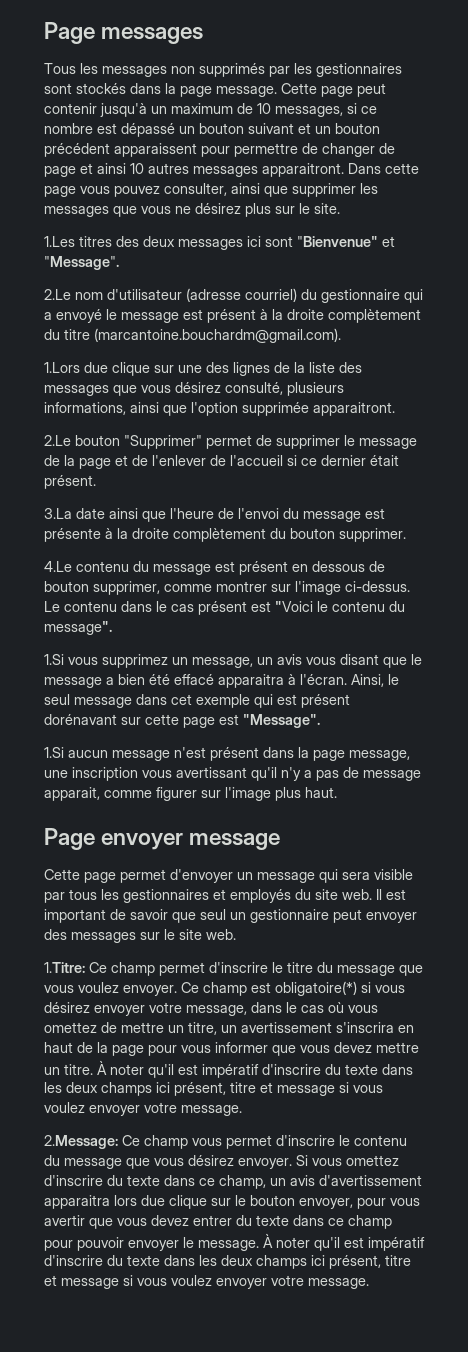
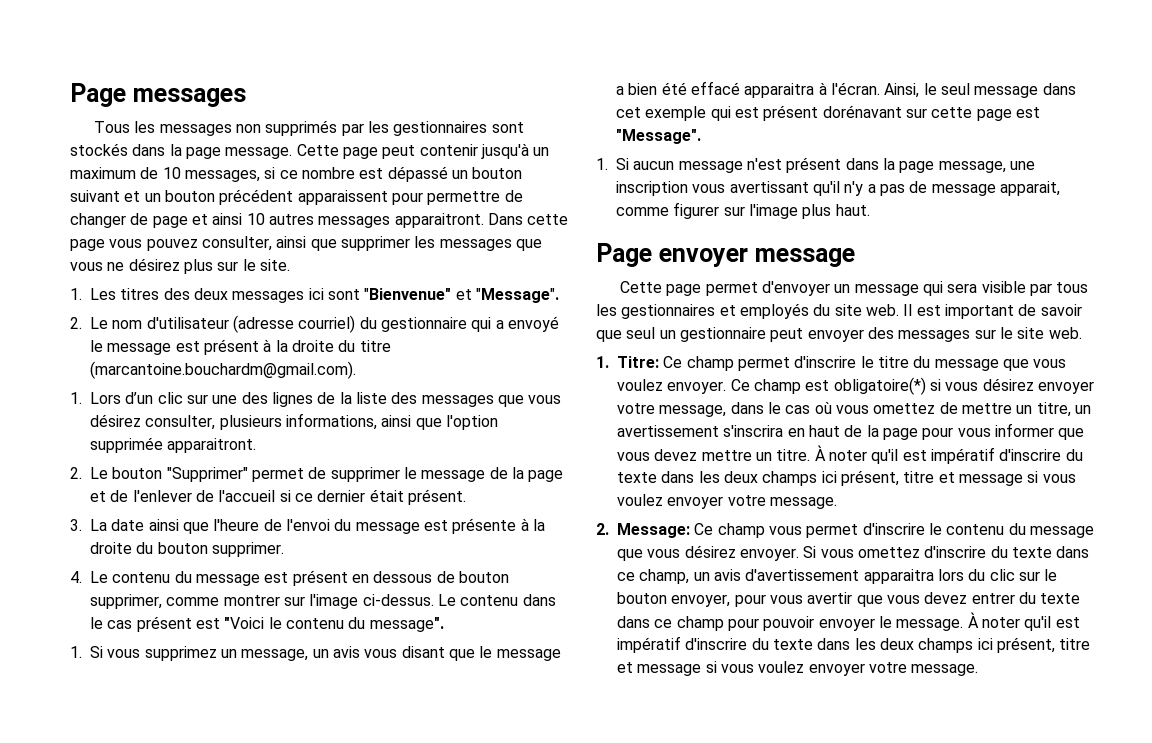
[44,236,75,247] 1.Les -> [70,288,116,300] 1. Les
[44,289,71,300] 2.Le -> [70,317,108,329] 2. Le
[328,309,421,323] complètement -> (334, 346) none
[44,362,150,376] 1.Lors due clique -> [70,392,183,404] 1. Lors d’un clic
[225,382,283,395] consulté, -> [145,415,216,430] consulter,
[44,435,71,446] 2.Le -> [70,467,108,479] 2. Le
[44,508,72,519] 3.La -> [70,519,107,531] 3. La
[173,528,266,542] complètement -> (132, 548) none
[44,561,72,572] 4.Le -> [70,571,108,583] 4. Le
[44,654,64,665] 1.Si -> [70,646,103,658] 1. Si
[44,747,64,758] 1.Si -> [596,158,629,170] 1. Si
[44,962,85,973] 1.Titre: -> [596,356,659,368] 1. Titre:
[44,1135,118,1149] 2.Message: -> [596,523,690,538] 2. Message:
[141,1195,207,1209] due clique -> [968,569,1015,581] du clic

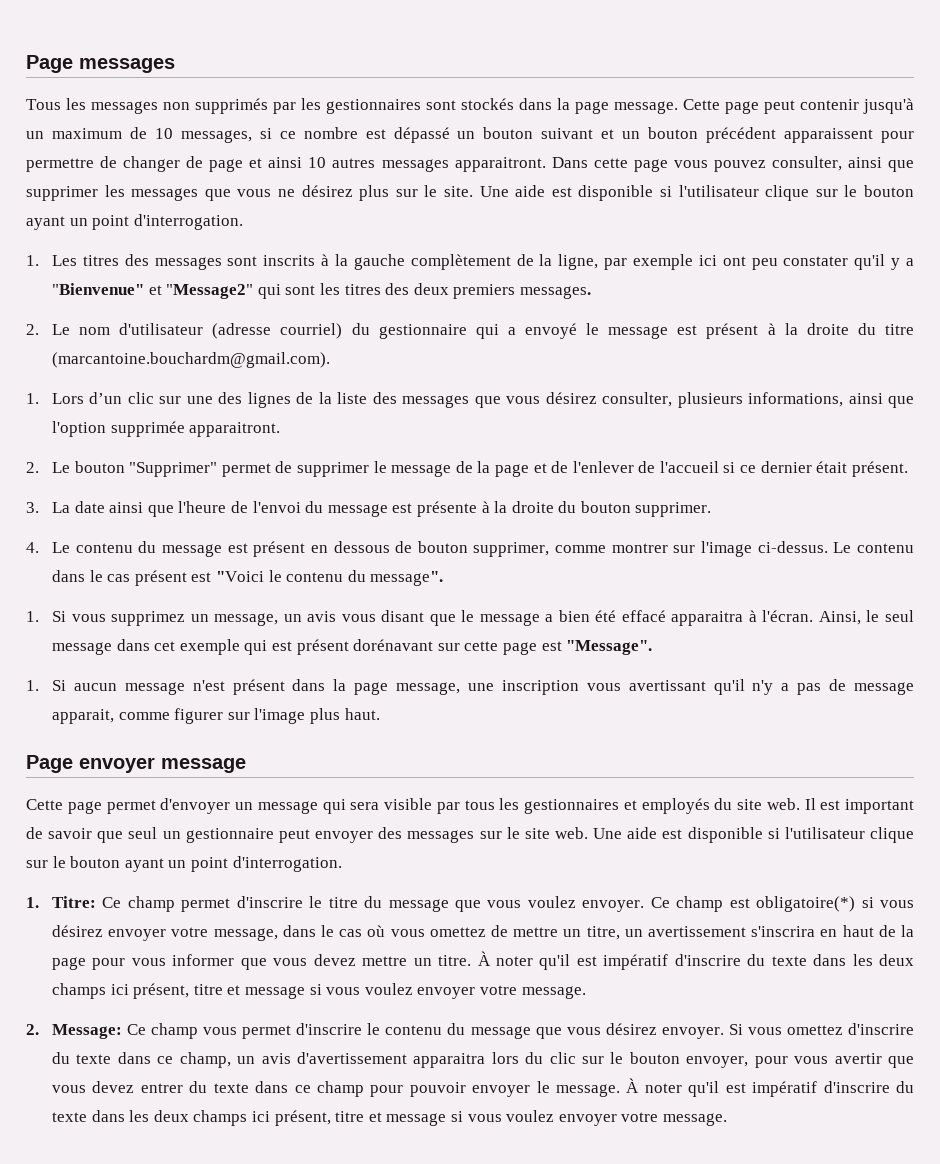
[70,288,559,303] // 1. Les titres des deux messages ici sont "Bienvenue" et "Message". -> [479,185,915,201] [26,214,243,230] [26,254,914,270] [52,283,591,299] Une aide est disponible si l'utilisateur clique sur le bouton ayant un point d'interrogation. // 1. Les titres des messages sont inscrits à la gauche complètement de la ligne, par exemple ici ont peu constater qu'il y a "Bienvenue" et "Message2" qui sont les titres des deux premiers messages.
(1082, 333) none -> [593,827,914,843] [26,856,342,872] Une aide est disponible si l'utilisateur clique sur le bouton ayant un point d'interrogation.

